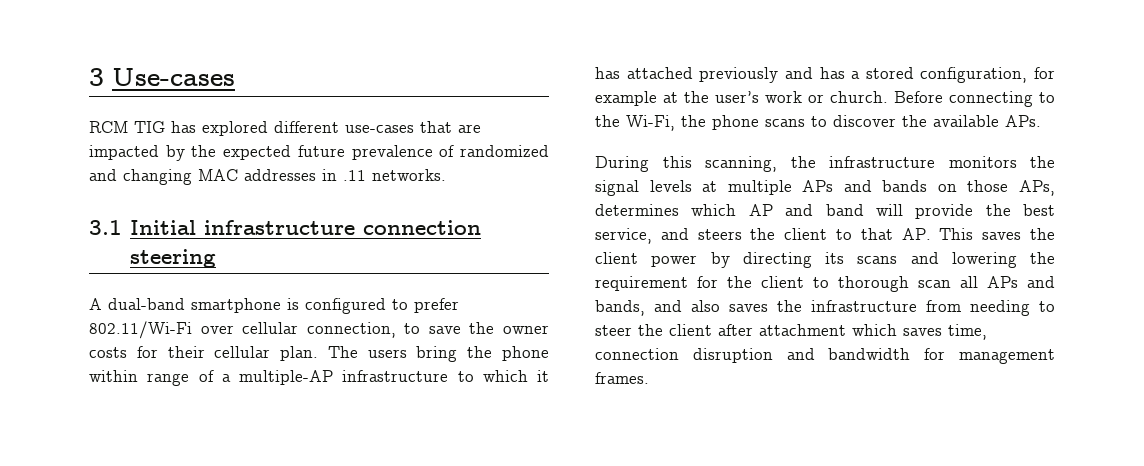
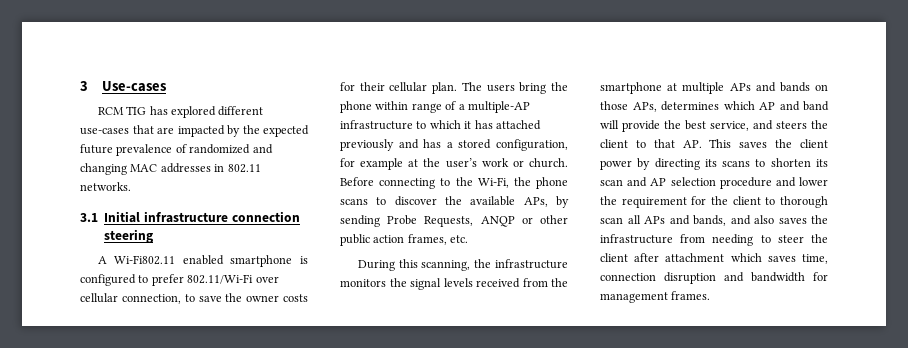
[343,170,366,181] .11 -> [227,164,261,173] 802.11
[108,298,185,310] dual-band -> [114,255,224,265] Wi-Fi802.11 enabled
[1005,115,1041,127] APs. -> [523,196,569,208] [340,215,568,227] [340,234,469,246] APs, by sending Probe Requests, ANQP or other public action frames, etc.
(692, 186) none -> [476,278,568,288] [600,82,662,94] received from the smartphone
[910,252,1017,268] and lowering -> [755,158,828,167] [600,177,828,189] to shorten its scan and AP selection procedure and lower

